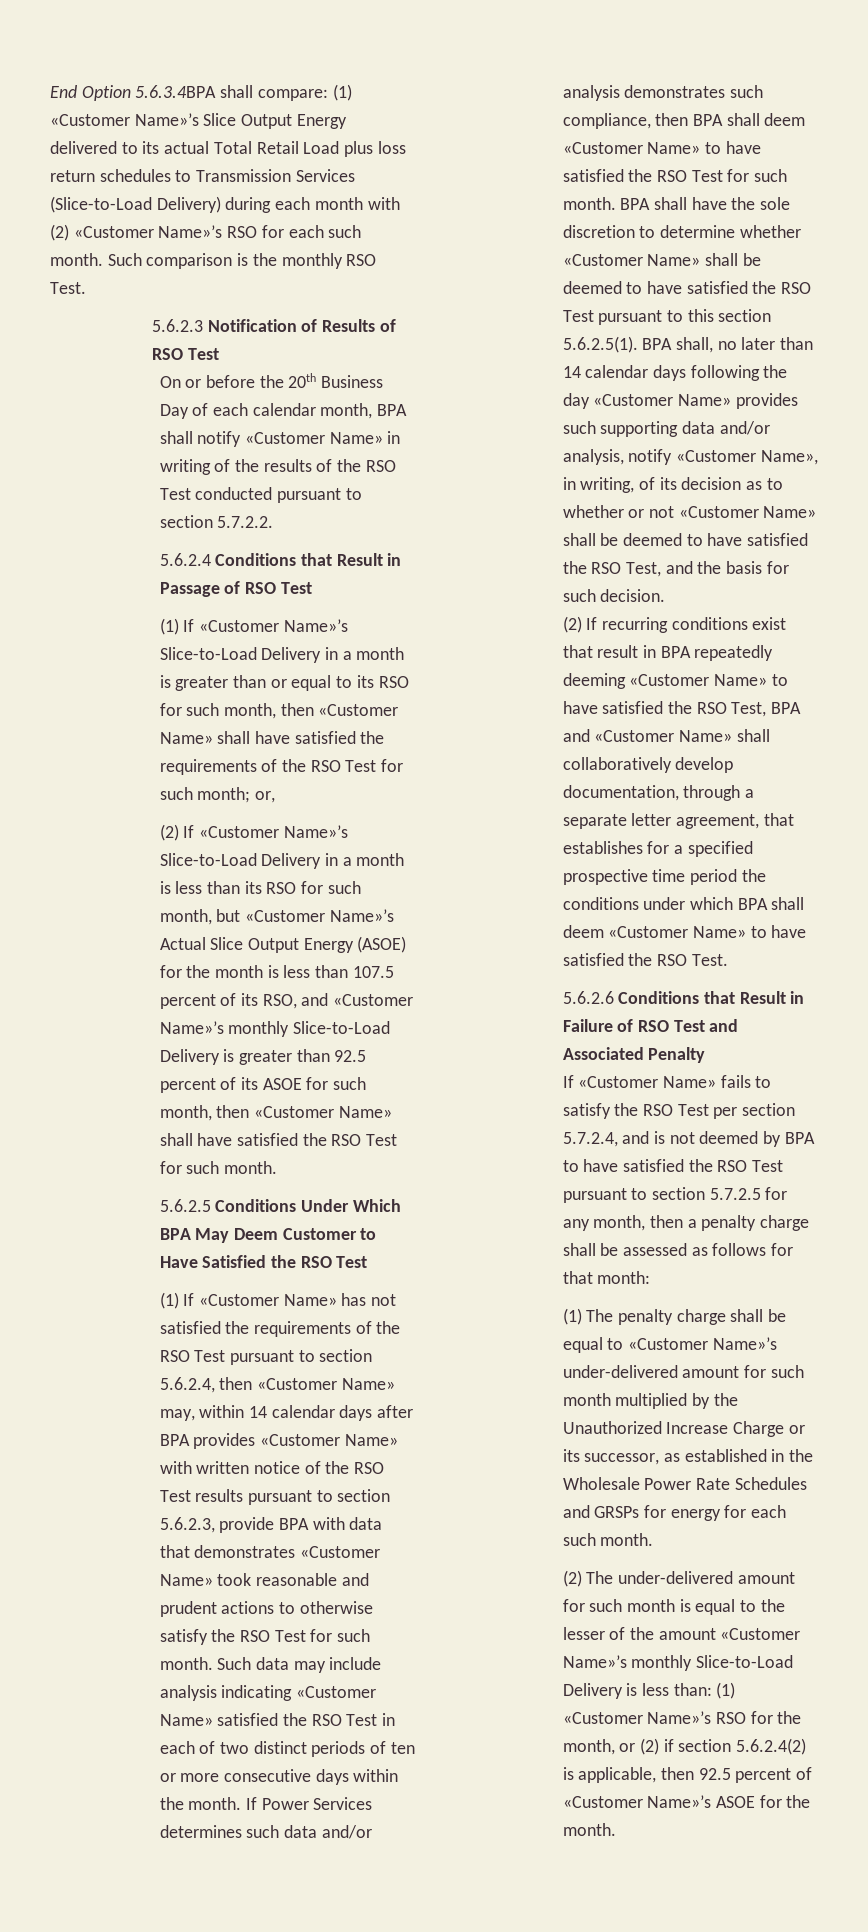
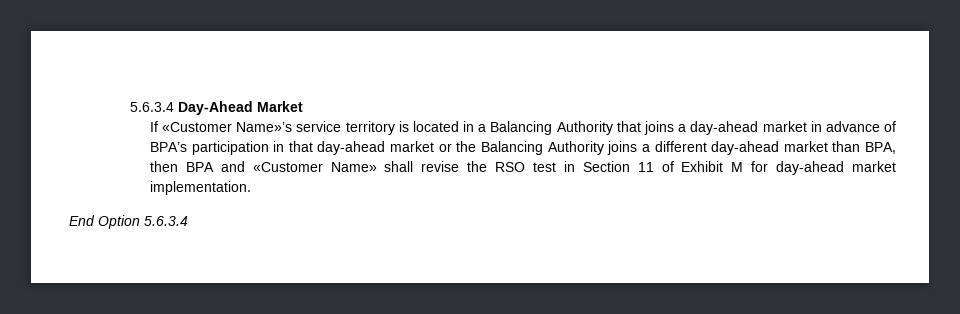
[50,84,352,101] [50,113,347,129] [50,141,406,157] [50,169,355,182] [50,196,400,213] [50,224,362,241] [50,253,377,269] [50,282,86,294] [151,319,396,332] [151,348,219,360] [159,373,384,388] [159,403,408,419] [159,431,401,447] [159,459,396,475] [159,487,362,503] [159,515,274,528] [159,553,402,566] [159,581,312,597] [159,618,348,635] [159,647,405,663] [159,675,409,691] [159,703,399,719] [159,731,385,744] [159,759,404,775] [159,787,275,803] [159,824,348,841] [159,853,405,869] [159,881,361,894] [159,909,394,925] [159,936,407,953] [159,965,394,978] [159,993,414,1009] [159,1021,390,1037] [159,1049,367,1065] [159,1077,367,1093] [159,1105,392,1121] [159,1133,398,1146] [159,1161,277,1174] [159,1199,401,1212] [159,1228,377,1243] [159,1255,368,1268] [159,1292,397,1309] [159,1321,401,1337] [159,1349,373,1365] [159,1377,395,1393] [159,1405,414,1421] [159,1433,398,1449] [159,1461,385,1474] [159,1489,391,1505] [159,1517,383,1533] [159,1545,380,1558] [159,1573,369,1586] [159,1601,373,1617] [159,1629,371,1645] [159,1657,382,1673] [159,1685,376,1701] [159,1713,396,1726] [159,1741,415,1757] [159,1769,399,1785] [159,1797,373,1810] [159,1825,372,1839] [562,85,763,101] [562,113,806,129] [562,141,761,154] [562,169,788,182] [562,197,791,210] [562,225,801,238] [562,253,761,266] [562,281,812,294] [562,309,772,325] [562,336,814,353] [562,365,788,381] [562,393,798,409] [562,421,770,437] [562,449,818,465] [562,477,783,493] [562,505,817,518] [562,533,809,546] [562,561,789,577] [562,589,666,602] [562,616,787,633] [562,645,774,661] [562,673,788,689] [562,701,767,717] End Option 5.6.3.4BPA shall compare: (1) «Customer Name»’s Slice Output Energy delivered to its actual Total Retail Load plus loss return schedules to Transmission Services (Slice-to-Load Delivery) during each month with (2) «Customer Name»’s RSO for each such month. Such comparison is the monthly RSO Test. // 5.6.2.3 Notification of Results of RSO Test // On or before the 20th Business Day of each calendar month, BPA shall notify «Customer Name» in writing of the results of the RSO Test conducted pursuant to section 5.7.2.2. // 5.6.2.4 Conditions that Result in Passage of RSO Test // (1) If «Customer Name»’s Slice-to-Load Delivery in a month is greater than or equal to its RSO for such month, then «Customer Name» shall have satisfied the requirements of the RSO Test for such month; or, // (2) If «Customer Name»’s Slice-to-Load Delivery in a month is less than its RSO for such month, but «Customer Name»’s Actual Slice Output Energy (ASOE) for the month is less than 107.5 percent of its RSO, and «Customer Name»’s monthly Slice-to-Load Delivery is greater than 92.5 percent of its ASOE for such month, then «Customer Name» shall have satisfied the RSO Test for such month. // 5.6.2.5 Conditions Under Which BPA May Deem Customer to Have Satisfied the RSO Test // (1) If «Customer Name» has not satisfied the requirements of the RSO Test pursuant to section 5.6.2.4, then «Customer Name» may, within 14 calendar days after BPA provides «Customer Name» with written notice of the RSO Test results pursuant to section 5.6.2.3, provide BPA with data that demonstrates «Customer Name» took reasonable and prudent actions to otherwise satisfy the RSO Test for such month. Such data may include analysis indicating «Customer Name» satisfied the RSO Test in each of two distinct periods of ten or more consecutive days within the month. If Power Services determines such data and/or analysis demonstrates such compliance, then BPA shall deem «Customer Name» to have satisfied the RSO Test for such month. BPA shall have the sole discretion to determine whether «Customer Name» shall be deemed to have satisfied the RSO Test pursuant to this section 5.6.2.5(1). BPA shall, no later than 14 calendar days following the day «Customer Name» provides such supporting data and/or analysis, notify «Customer Name», in writing, of its decision as to whether or not «Customer Name» shall be deemed to have satisfied the RSO Test, and the basis for such decision. // (2) If recurring conditions exist that result in BPA repeatedly deeming «Customer Name» to have satisfied the RSO Test, -> [129,101,303,115] [149,121,897,135] [149,141,896,155] [149,161,178,172] 5.6.3.4 Day-Ahead Market // If «Customer Name»’s service territory is located in a Balancing Authority that joins a day-ahead market in advance of BPA’s participation in that day-ahead market or the Balancing Authority joins a different day-ahead market than BPA, then
[562,757,734,773] [562,785,754,801] [562,813,794,829] [562,841,753,857] [562,869,766,885] [562,897,805,910] [562,925,807,938] [562,953,728,966] [562,991,805,1004] [562,1019,739,1032] [562,1047,706,1063] [562,1075,772,1088] [562,1103,796,1119] [562,1131,815,1147] [562,1159,784,1172] [562,1187,788,1203] [562,1215,810,1231] [562,1243,794,1256] [562,1271,651,1284] [562,1308,787,1325] [562,1337,777,1353] [562,1365,804,1378] [562,1393,738,1409] [562,1421,805,1437] [562,1449,814,1465] [562,1477,807,1490] [562,1505,787,1521] [562,1533,654,1546] [562,1570,795,1587] [562,1599,785,1615] [562,1627,801,1640] [562,1655,793,1671] [562,1682,736,1699] [562,1711,802,1724] [562,1738,807,1755] [562,1767,813,1783] [562,1795,811,1808] [562,1823,616,1836] collaboratively develop documentation, through a separate letter agreement, that establishes for a specified prospective time period the conditions under which BPA shall deem «Customer Name» to have satisfied the RSO Test. // 5.6.2.6 Conditions that Result in Failure of RSO Test and Associated Penalty // If «Customer Name» fails to satisfy the RSO Test per section 5.7.2.4, and is not deemed by BPA to have satisfied the RSO Test pursuant to section 5.7.2.5 for any month, then a penalty charge shall be assessed as follows for that month: // (1) The penalty charge shall be equal to «Customer Name»’s under-delivered amount for such month multiplied by the Unauthorized Increase Charge or its successor, as established in the Wholesale Power Rate Schedules and GRSPs for energy for each such month. // (2) The under-delivered amount for such month is equal to the lesser of the amount «Customer Name»’s monthly Slice-to-Load Delivery is less than: (1) «Customer Name»’s RSO for the month, or (2) if section 5.6.2.4(2) is applicable, then 92.5 percent of «Customer Name»’s ASOE for the month. -> [421,161,896,175] [149,181,251,195] [69,215,188,229] revise the RSO test in Section 11 of Exhibit M for day-ahead market implementation. // End Option 5.6.3.4

